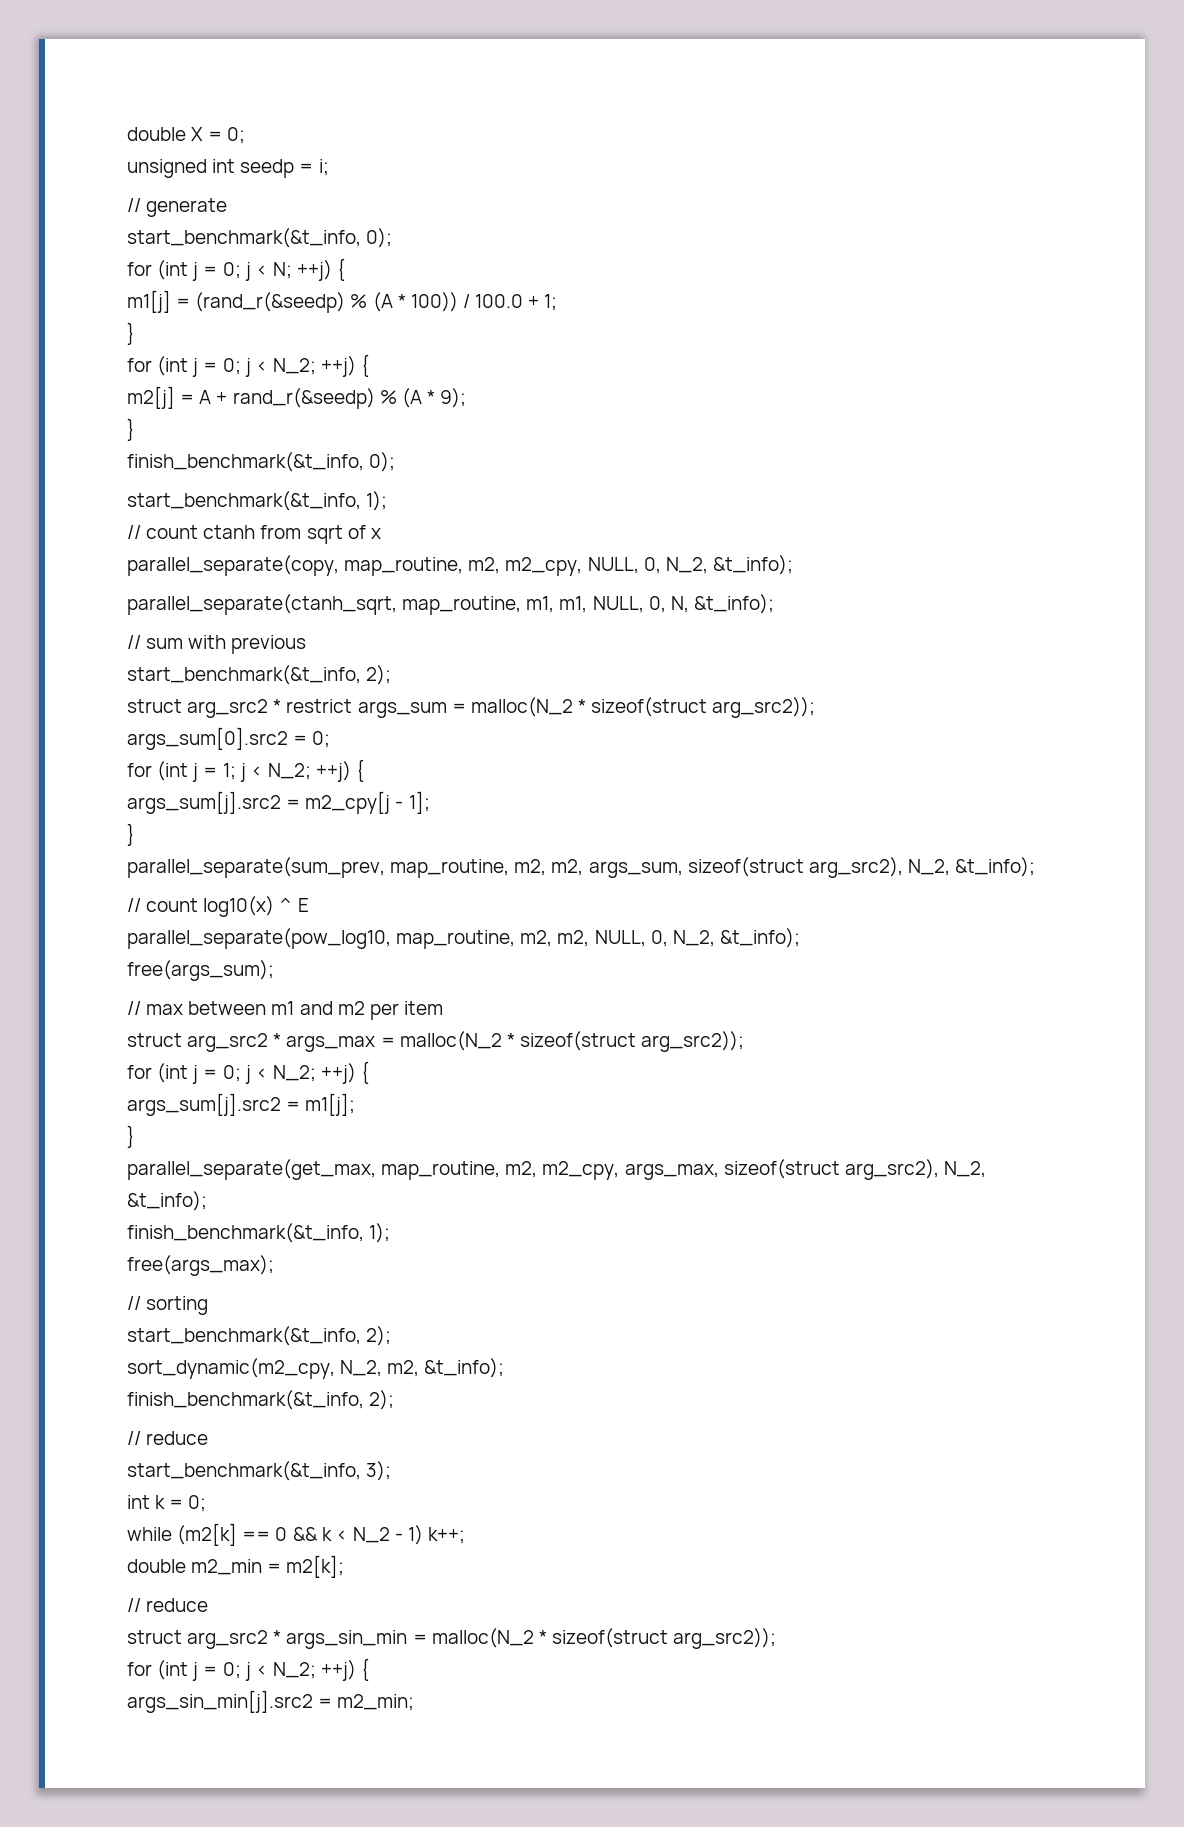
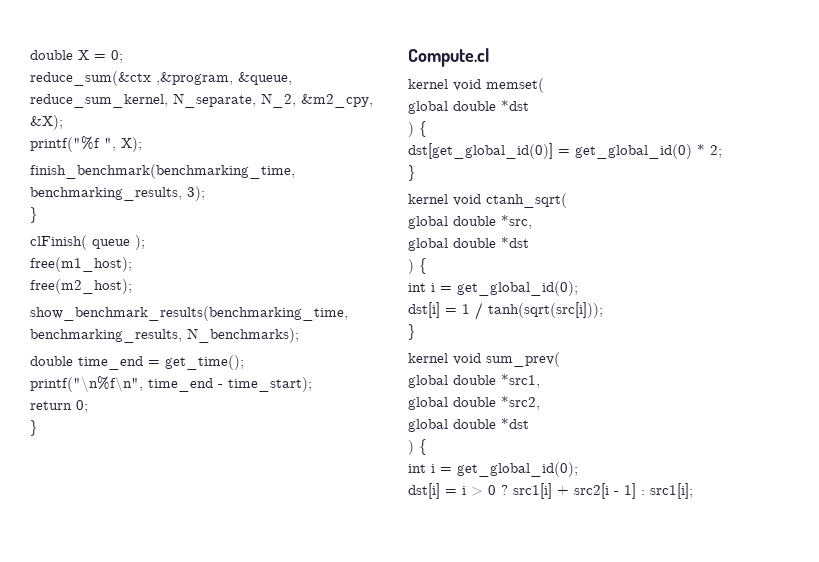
[127,159,329,178] [127,198,228,217] [127,228,393,248] [127,258,346,281] [127,290,558,313] [127,322,135,345] [127,354,370,377] [127,386,467,409] [127,418,135,441] [127,452,396,472] [127,491,388,511] [127,525,381,544] [127,555,793,576] [127,594,774,615] [127,635,307,654] [127,665,392,685] [127,697,816,718] [127,727,331,750] [127,759,365,782] [127,791,430,814] [127,823,135,846] [127,857,1036,878] [127,896,309,917] [127,928,800,949] [127,960,274,981] [127,1001,443,1020] [127,1031,745,1052] [127,1061,370,1084] [127,1093,356,1116] [127,1125,135,1148] [127,1159,986,1180] [127,1191,207,1211] [127,1223,391,1243] [127,1255,274,1276] [127,1296,209,1315] [127,1326,392,1346] [127,1358,505,1379] [127,1390,395,1410] [127,1431,209,1445] [127,1461,392,1481] [127,1495,207,1512] [127,1523,466,1546] [127,1555,345,1578] [127,1598,209,1612] [127,1628,777,1649] [127,1658,370,1681] [127,1690,415,1713] unsigned int seedp = i; // // generate // start_benchmark(&t_info, 0); // for (int j = 0; j < N; ++j) { // m1[j] = (rand_r(&seedp) % (A * 100)) / 100.0 + 1; // } // for (int j = 0; j < N_2; ++j) { // m2[j] = A + rand_r(&seedp) % (A * 9); // } // finish_benchmark(&t_info, 0); // start_benchmark(&t_info, 1); // // count ctanh from sqrt of x // parallel_separate(copy, map_routine, m2, m2_cpy, NULL, 0, N_2, &t_info); // parallel_separate(ctanh_sqrt, map_routine, m1, m1, NULL, 0, N, &t_info); // // sum with previous // start_benchmark(&t_info, 2); // struct arg_src2 * restrict args_sum = malloc(N_2 * sizeof(struct arg_src2)); // args_sum[0].src2 = 0; // for (int j = 1; j < N_2; ++j) { // args_sum[j].src2 = m2_cpy[j - 1]; // } // parallel_separate(sum_prev, map_routine, m2, m2, args_sum, sizeof(struct arg_src2), N_2, &t_info); // // count log10(x) ^ E // parallel_separate(pow_log10, map_routine, m2, m2, NULL, 0, N_2, &t_info); // free(args_sum); // // max between m1 and m2 per item // struct arg_src2 * args_max = malloc(N_2 * sizeof(struct arg_src2)); // for (int j = 0; j < N_2; ++j) { // args_sum[j].src2 = m1[j]; // } // parallel_separate(get_max, map_routine, m2, m2_cpy, args_max, sizeof(struct arg_src2), N_2, &t_info); // finish_benchmark(&t_info, 1); // free(args_max); // // sorting // start_benchmark(&t_info, 2); // sort_dynamic(m2_cpy, N_2, m2, &t_info); // finish_benchmark(&t_info, 2); // // reduce // start_benchmark(&t_info, 3); // int k = 0; // while (m2[k] == 0 && k < N_2 - 1) k++; // double m2_min = m2[k]; // // reduce // struct arg_src2 * args_sin_min = malloc(N_2 * sizeof(struct arg_src2)); // for (int j = 0; j < N_2; ++j) { // args_sin_min[j].src2 = m2_min; -> [30,71,292,86] [30,93,373,108] [30,115,63,130] [30,136,142,152] [30,164,295,179] [30,186,205,201] [30,207,38,223] [30,235,145,250] [30,257,132,272] [30,279,132,294] [30,306,348,321] [30,328,299,343] [30,355,244,370] [30,376,312,392] [30,400,88,413] [30,420,38,436] [408,48,489,67] [408,78,544,93] [408,100,529,114] [408,121,427,137] [408,143,722,159] [408,165,416,181] [408,193,567,208] [408,215,532,229] [408,237,529,251] [408,258,427,274] [408,281,578,296] [408,302,603,320] [408,324,416,340] [408,352,560,367] [408,374,540,388] [408,396,540,410] [408,418,529,432] [408,439,427,455] [408,462,578,477] [408,483,693,499] reduce_sum(&ctx ,&program, &queue, reduce_sum_kernel, N_separate, N_2, &m2_cpy, &X); // printf("%f ", X); // finish_benchmark(benchmarking_time, benchmarking_results, 3); // } // clFinish( queue ); // free(m1_host); // free(m2_host); // show_benchmark_results(benchmarking_time, benchmarking_results, N_benchmarks); // double time_end = get_time(); // printf("\n%f\n", time_end - time_start); // return 0; // } // Compute.cl // kernel void memset( // global double *dst // ) { // dst[get_global_id(0)] = get_global_id(0) * 2; // } // kernel void ctanh_sqrt( // global double *src, // global double *dst // ) { // int i = get_global_id(0); // dst[i] = 1 / tanh(sqrt(src[i])); // } // kernel void sum_prev( // global double *src1, // global double *src2, // global double *dst // ) { // int i = get_global_id(0); // dst[i] = i > 0 ? src1[i] + src2[i - 1] : src1[i];

